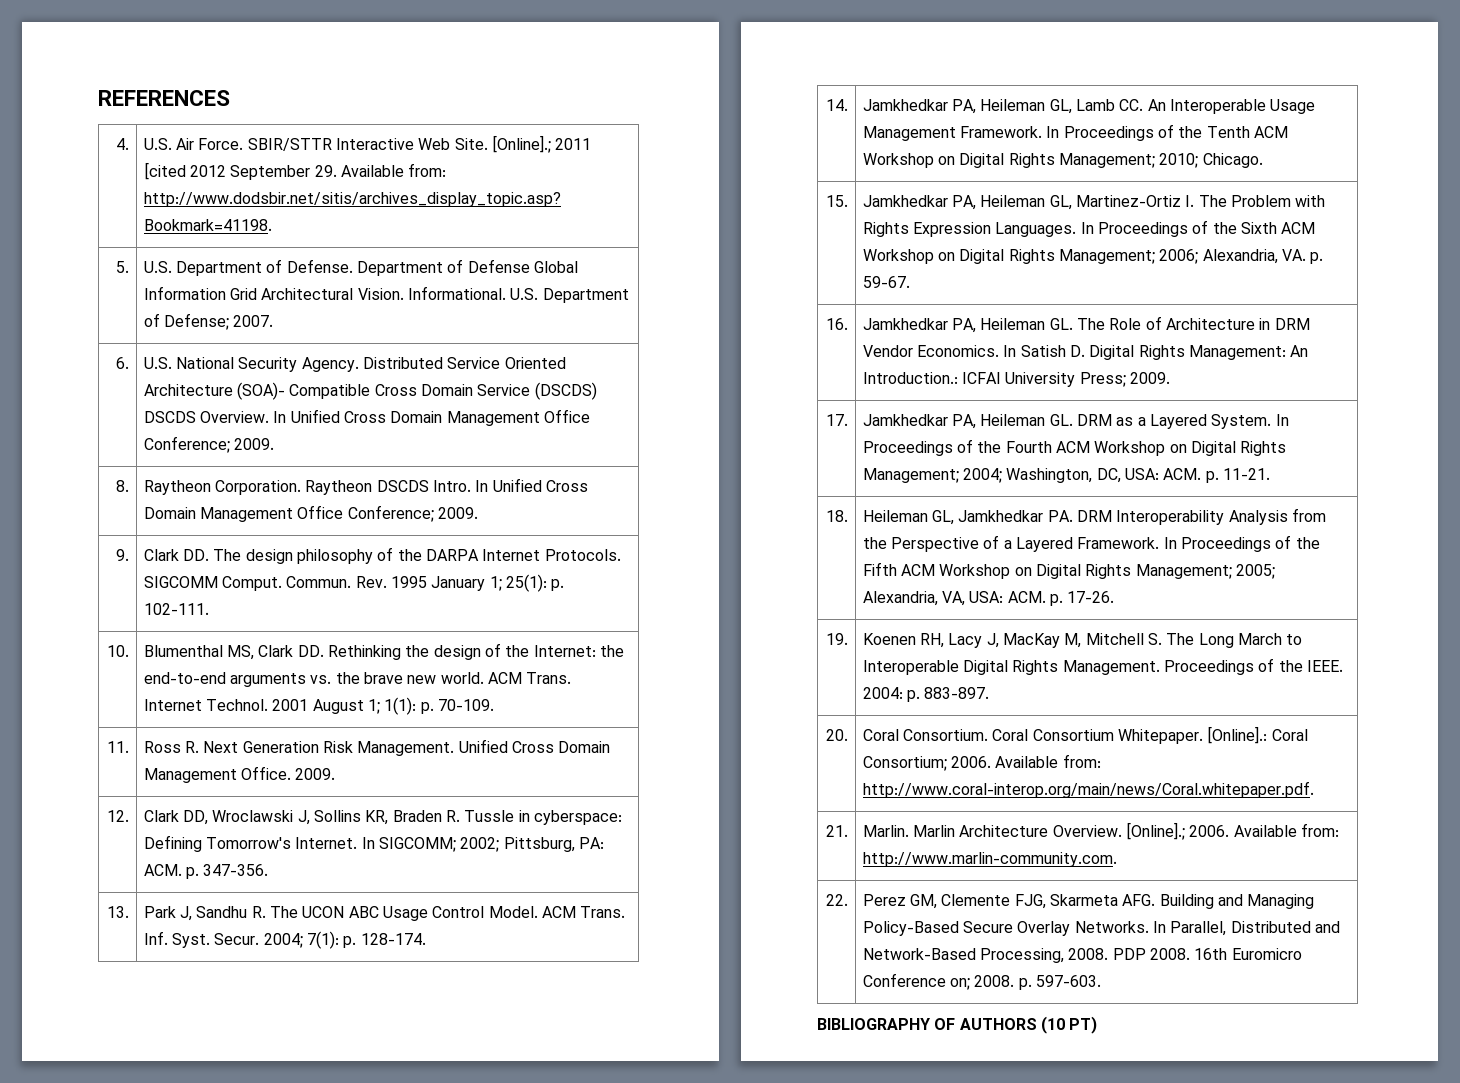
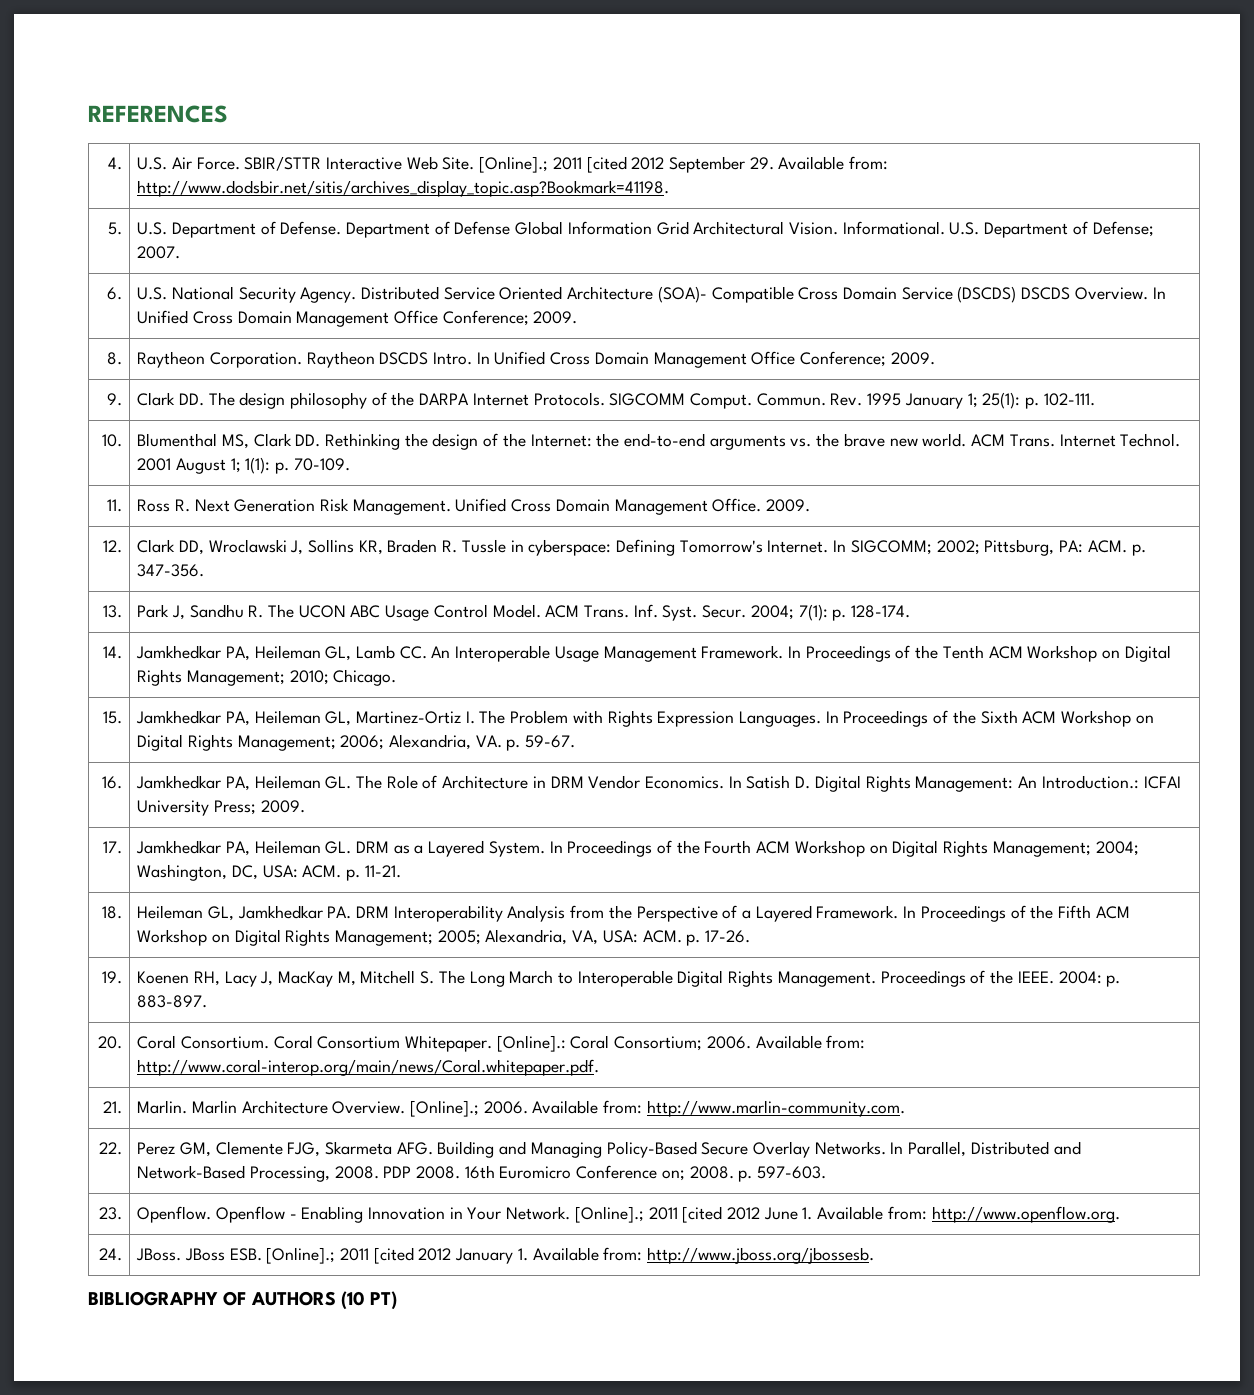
(1102, 981) none -> [98,1207,122,1220] [137,1206,1120,1223] [98,1248,122,1261] [136,1247,875,1264] // 23. | Openflow. Openflow - Enabling Innovation in Your Network. [Online].; 2011 [cited 2012 June 1. Available from: http://www.openflow.org. // 24. | JBoss. JBoss ESB. [Online].; 2011 [cited 2012 January 1. Available from: http://www.jboss.org/jbossesb.

